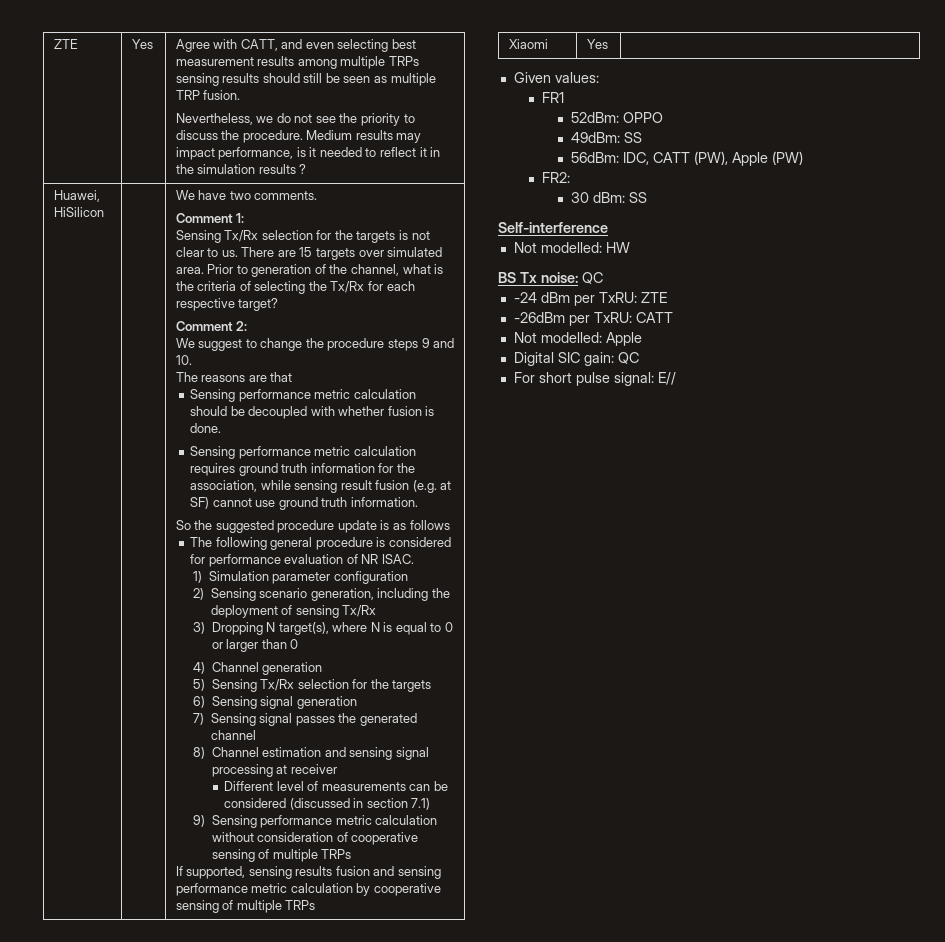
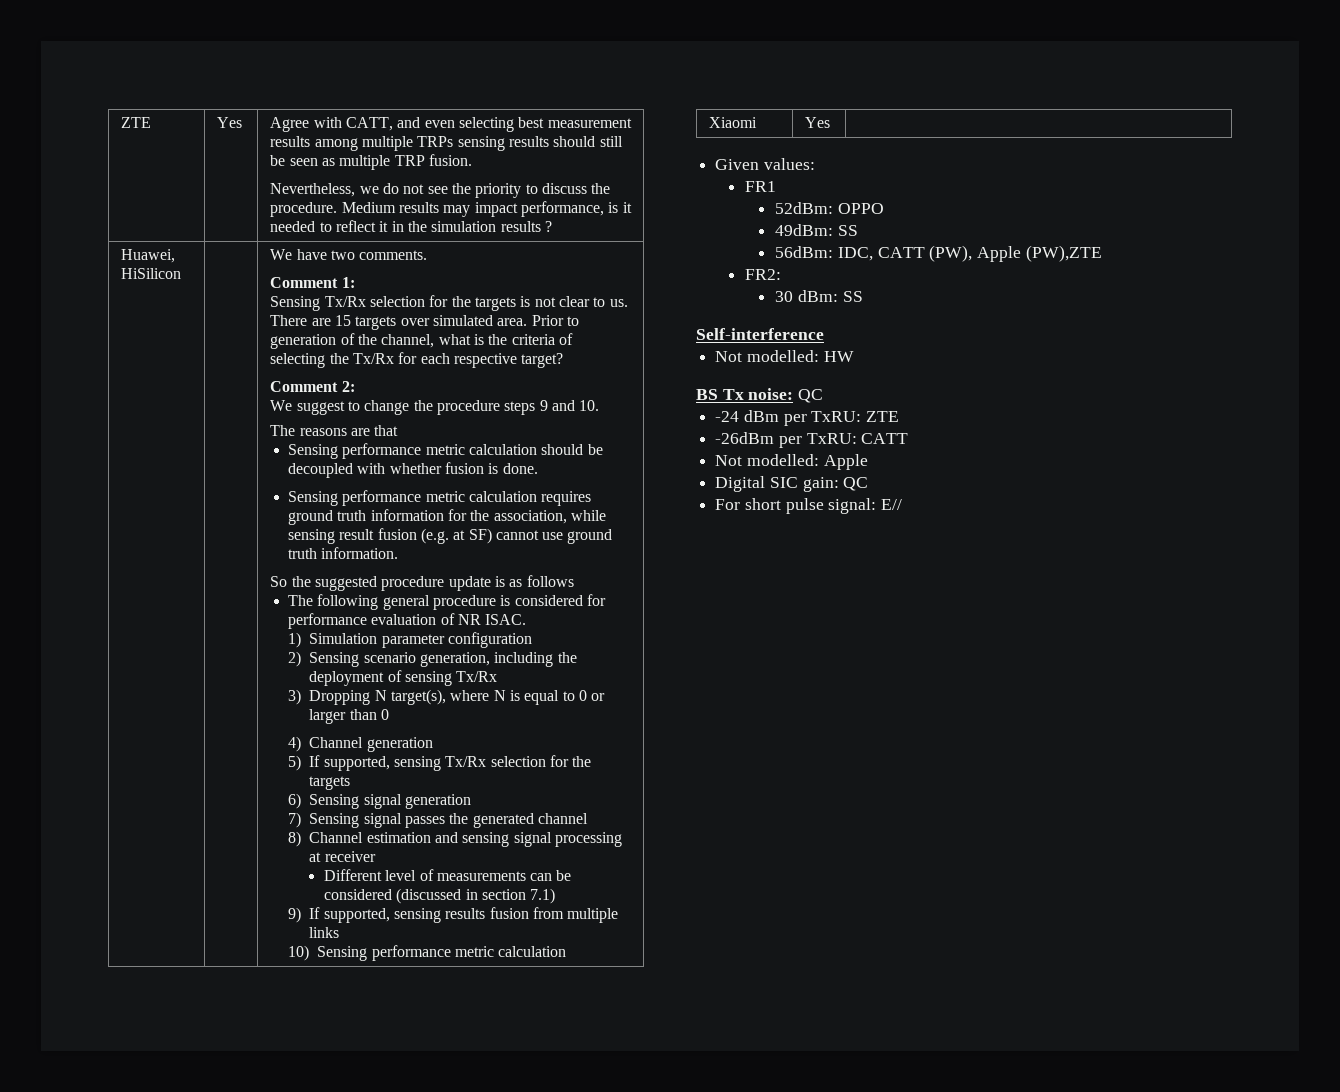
[211,679,257,692] Sensing -> [309,755,441,771] If supported, sensing
[211,815,438,828] [211,832,419,845] [211,849,352,862] Sensing performance metric calculation without consideration of cooperative sensing of multiple TRPs // -> (302, 915) none
[373,866,441,879] [175,883,441,896] [175,900,316,913] and sensing performance metric calculation by cooperative sensing of multiple TRPs -> [532,907,619,923] [309,927,340,938] [288,945,567,961] from multiple links // 10) Sensing performance metric calculation
[771,151,803,165] (PW) -> [1025,245,1102,262] (PW),ZTE

